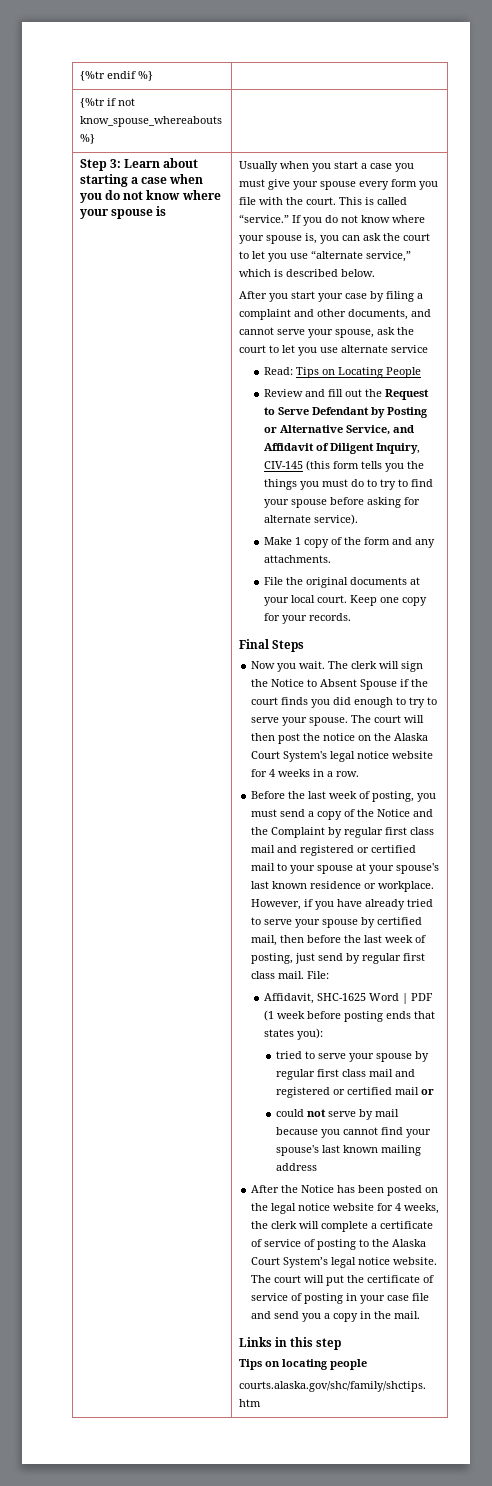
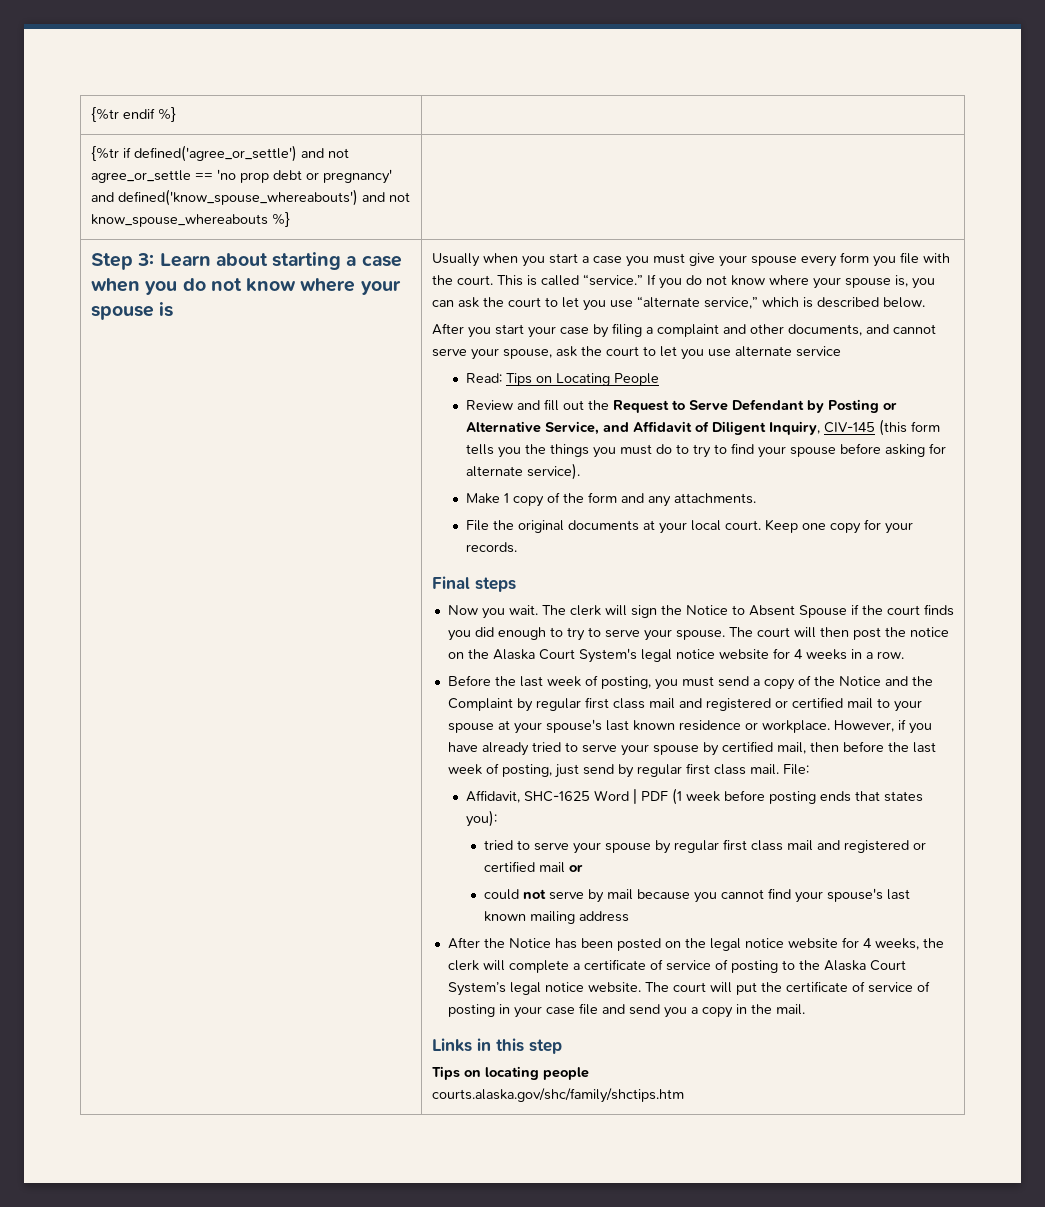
(116, 102) none -> [134,145,350,162] [91,169,393,184] [91,189,386,206] defined('agree_or_settle') and not agree_or_settle == 'no prop debt or pregnancy' and defined('know_spouse_whereabouts') and
[271,640,304,652] Steps -> [475,577,517,592] steps

